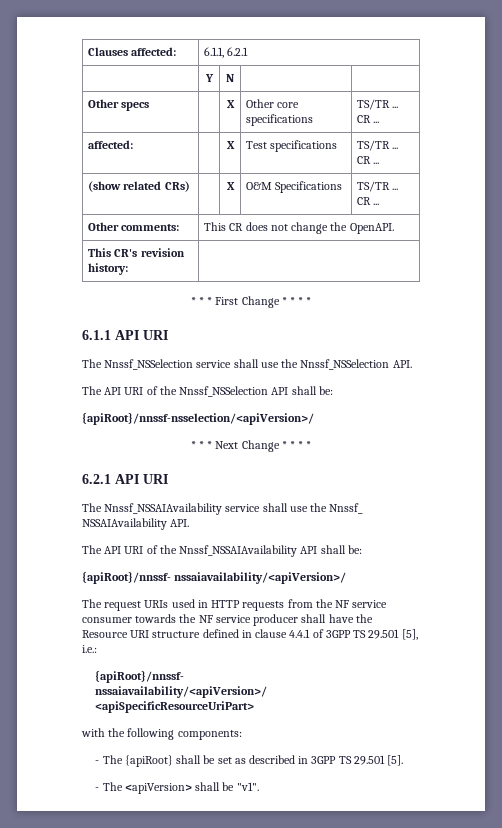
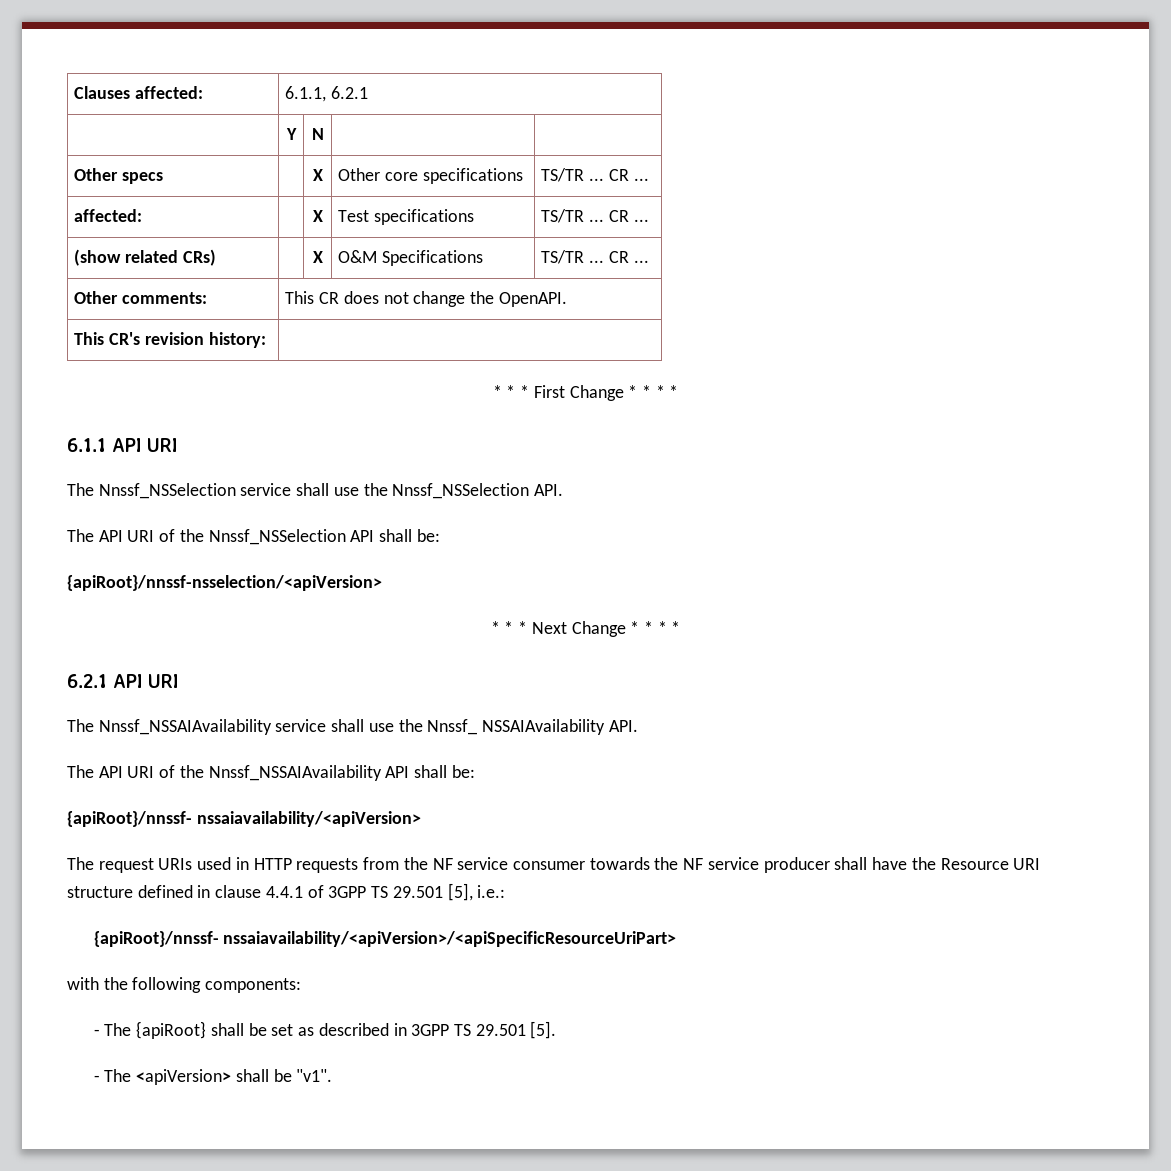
[82,412,314,425] {apiRoot}/nnssf-nsselection/<apiVersion>/ -> [67,575,382,591] {apiRoot}/nnssf-nsselection/<apiVersion>
[174,572,347,584] nssaiavailability/<apiVersion>/ -> [196,811,421,827] nssaiavailability/<apiVersion>

